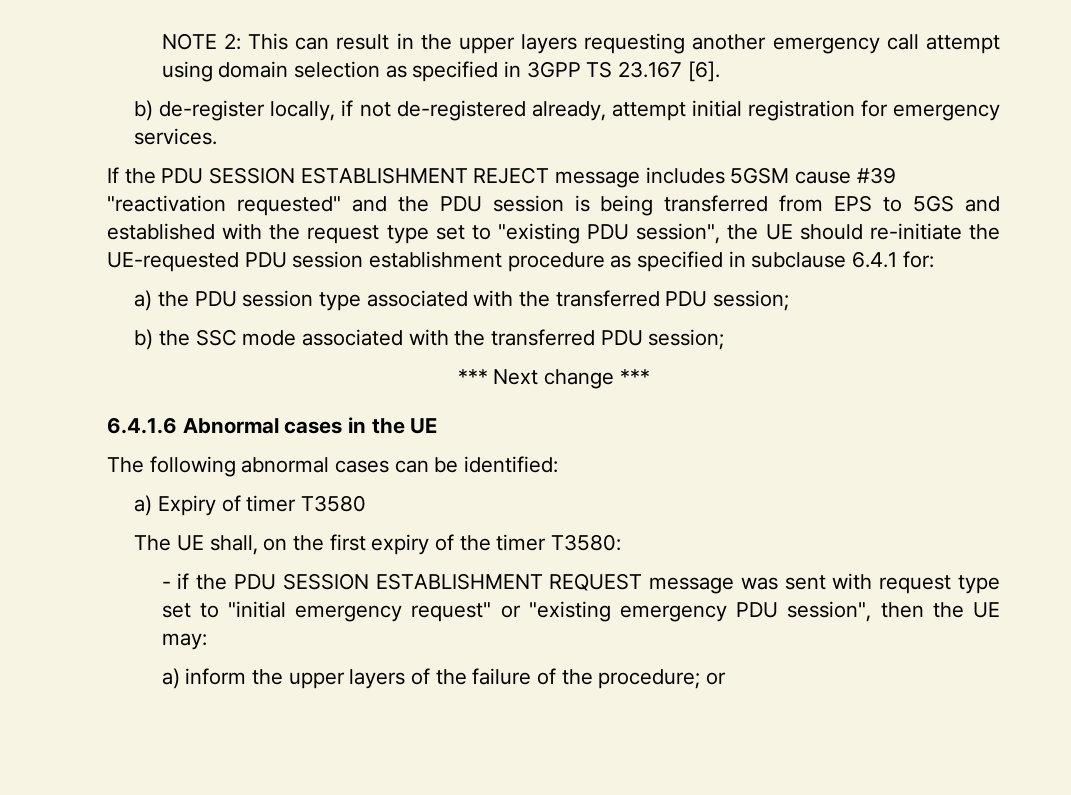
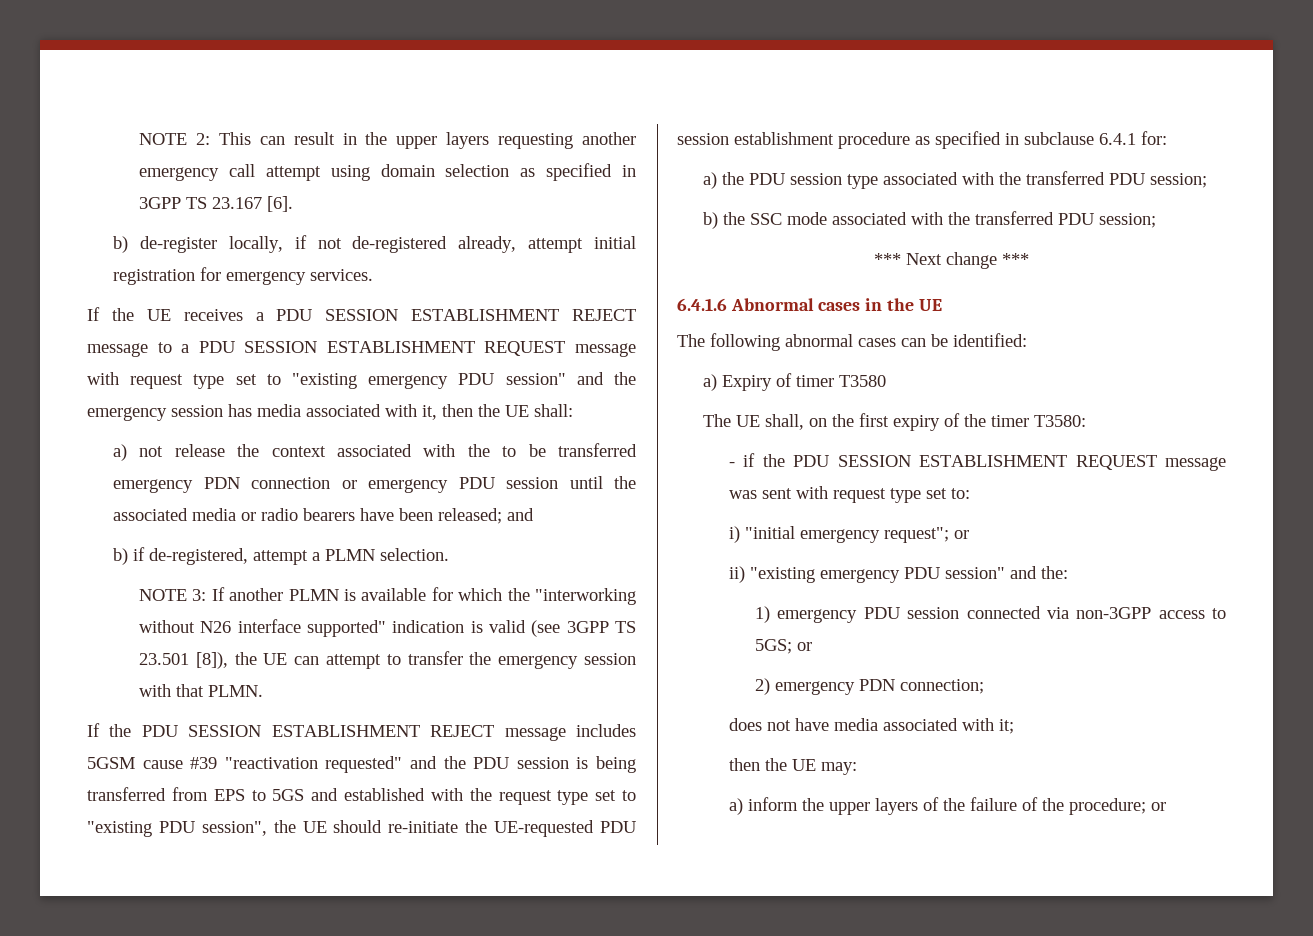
(218, 136) none -> [87,307,636,321] [87,341,636,357] [87,372,636,389] [87,404,573,421] [113,443,637,461] [113,476,636,493] [113,508,535,524] [113,547,450,565] [139,587,636,605] [139,619,636,637] [139,651,636,669] [139,684,264,697] // If the UE receives a PDU SESSION ESTABLISHMENT REJECT message to a PDU SESSION ESTABLISHMENT REQUEST message with request type set to "existing emergency PDU session" and the emergency session has media associated with it, then the UE shall: // a) not release the context associated with the to be transferred emergency PDN connection or emergency PDU session until the associated media or radio bearers have been released; and // b) if de-registered, attempt a PLMN selection. // NOTE 3: If another PLMN is available for which the "interworking without N26 interface supported" indication is valid (see 3GPP TS 23.501 [8]), the UE can attempt to transfer the emergency session with that PLMN.
[199,603,219,618] to -> [951,488,971,499] [729,526,741,543] to: // i)
[411,601,872,622] request" or "existing emergency PDU session", -> [884,527,970,543] [729,566,1069,583] [755,606,1226,623] [755,639,813,654] [755,678,985,695] [729,718,1015,734] request"; or // ii) "existing emergency PDU session" and the: // 1) emergency PDU session connected via non-3GPP access to 5GS; or // 2) emergency PDN connection; // does not have media associated with it; //

